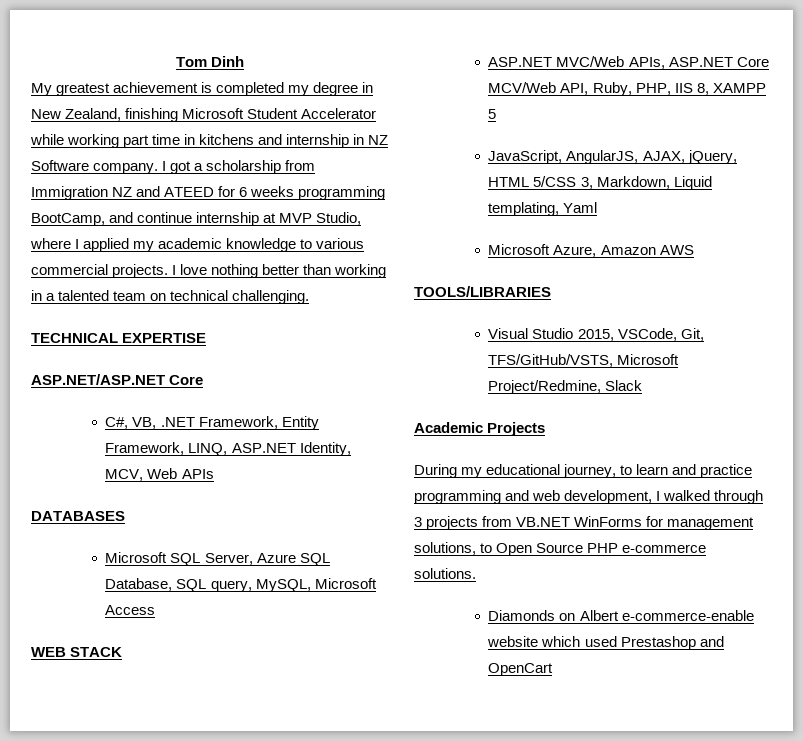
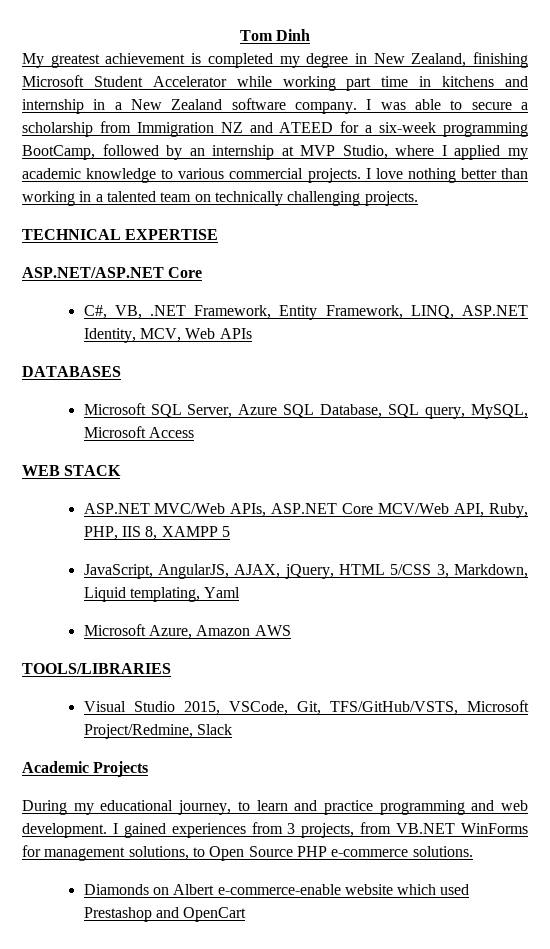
[368,135,389,145] [31,160,192,174] NZ Software company. I got -> [114,98,512,114] a New Zealand software company. I was able to secure
[239,186,386,200] [31,212,193,226] 6 weeks programming BootCamp, and continue -> [365,122,529,137] [22,144,205,160] a six-week programming BootCamp, followed by an
[170,290,310,304] technical challenging. -> [214,191,418,206] technically challenging projects.
[564,490,764,504] [414,516,479,530] development, I walked through 3 projects -> [22,822,355,838] development. I gained experiences from 3 projects,

